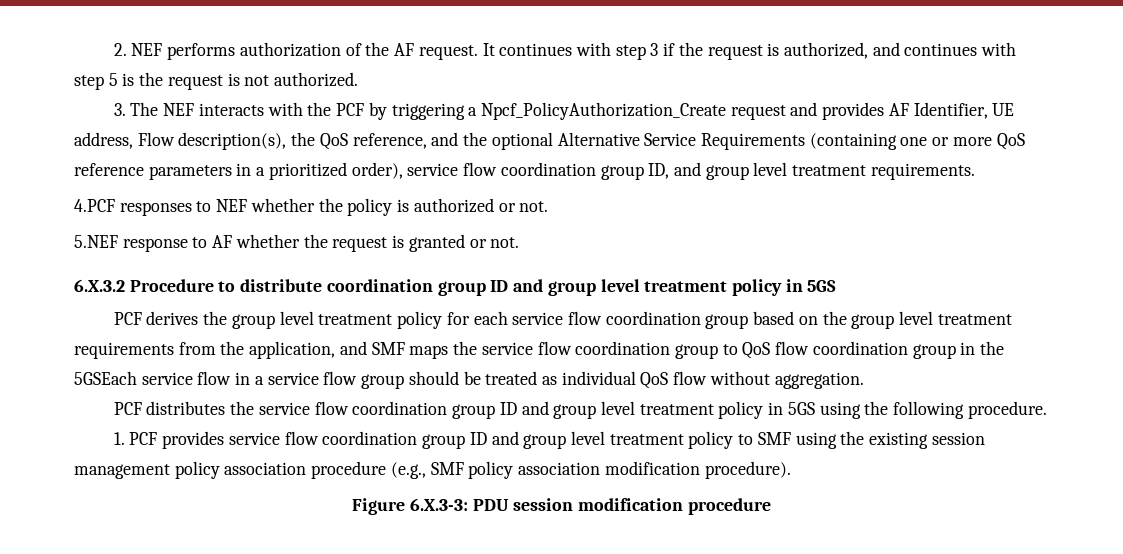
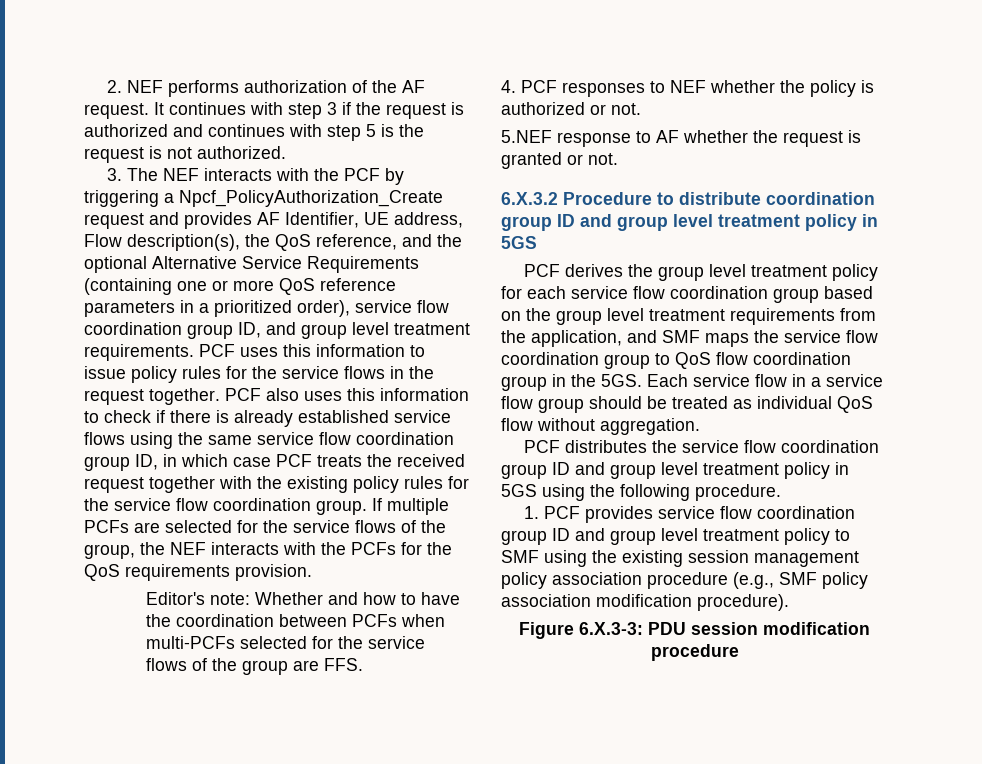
[784,42,869,59] authorized, -> [84,124,168,137] authorized
[74,199,115,212] // 4.PCF -> [199,344,425,357] [84,366,434,383] [84,388,469,405] [84,410,451,427] [84,432,454,449] [84,454,465,471] [84,476,469,493] [84,498,449,515] [84,520,446,533] [84,542,452,559] [84,564,312,581] [146,592,461,605] [146,614,446,627] [146,636,426,649] [146,658,364,675] [501,80,557,93] PCF uses this information to issue policy rules for the service flows in the request together. PCF also uses this information to check if there is already established service flows using the same service flow coordination group ID, in which case PCF treats the received request together with the existing policy rules for the service flow coordination group. If multiple PCFs are selected for the service flows of the group, the NEF interacts with the PCFs for the QoS requirements provision. // Editor's note: Whether and how to have the coordination between PCFs when multi-PCFs selected for the service flows of the group are FFS. // 4. PCF
[74,371,137,385] 5GSEach -> [601,374,688,387] 5GS. Each

